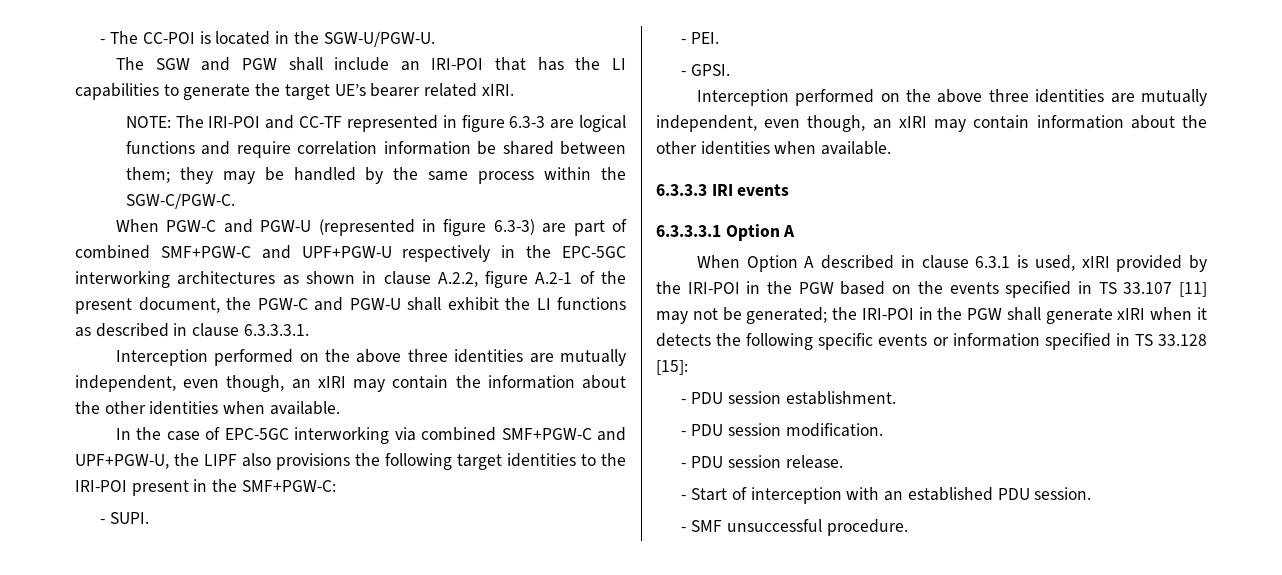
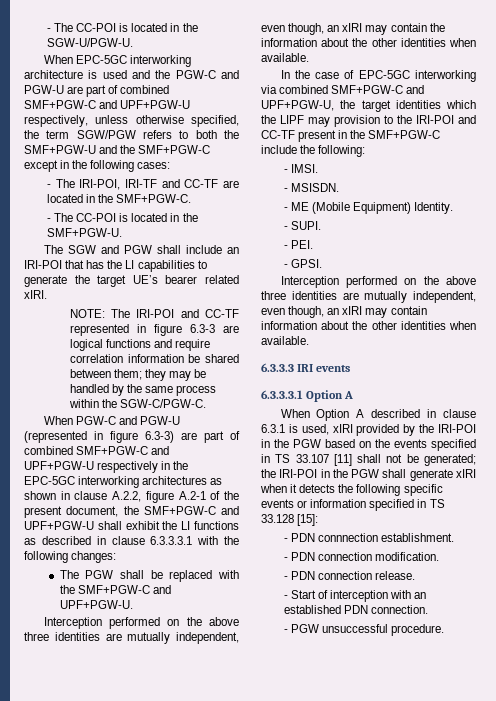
(435, 39) none -> [43,55,191,67] [24,70,239,79] [24,85,170,97] [24,100,191,109] [24,115,239,127] [24,130,240,139] [24,145,211,154] [24,160,171,172] [46,179,239,190] [46,194,192,203] [46,213,198,222] [46,228,122,237] // When EPC-5GC interworking architecture is used and the PGW-C and PGW-U are part of combined SMF+PGW-C and UPF+PGW-U respectively, unless otherwise specified, the term SGW/PGW refers to both the SMF+PGW-U and the SMF+PGW-C except in the following cases: // - The IRI-POI, IRI-TF and CC-TF are located in the SMF+PGW-C. // - The CC-POI is located in the SMF+PGW-U.
[257,297,401,311] PGW-C and PGW-U -> [143,506,239,515] [24,521,94,530] SMF+PGW-C and UPF+PGW-U
[243,324,309,336] 6.3.3.3.1. -> [150,536,239,545] [24,551,117,563] [59,570,239,582] [59,585,171,594] [59,600,133,609] 6.3.3.3.1 with the following changes: // The PGW shall be replaced with the SMF+PGW-C and UPF+PGW-U.
[204,453,576,470] LIPF also provisions the following target identities -> [361,100,476,112] [261,115,380,127] target identities which the LIPF may provision
(127, 486) none -> [458,115,476,124] [261,130,295,139] and CC-TF
[241,480,336,492] SMF+PGW-C: -> [368,130,441,139] [261,145,366,157] [283,164,319,173] [283,183,340,192] [283,202,454,214] SMF+PGW-C include the following: // - IMSI. // - MSISDN. // - ME (Mobile Equipment) Identity.
[656,311,688,324] may -> [357,454,382,463] shall
[691,391,781,404] PDU session -> [291,533,379,542] PDN connnection
[691,423,781,436] PDU session -> [291,552,373,561] PDN connection
[691,455,781,468] PDU session -> [291,571,373,580] PDN connection
[997,487,1092,500] [681,520,723,532] PDU session. // - SMF -> [344,605,429,614] [283,624,320,633] PDN connection. // - PGW

